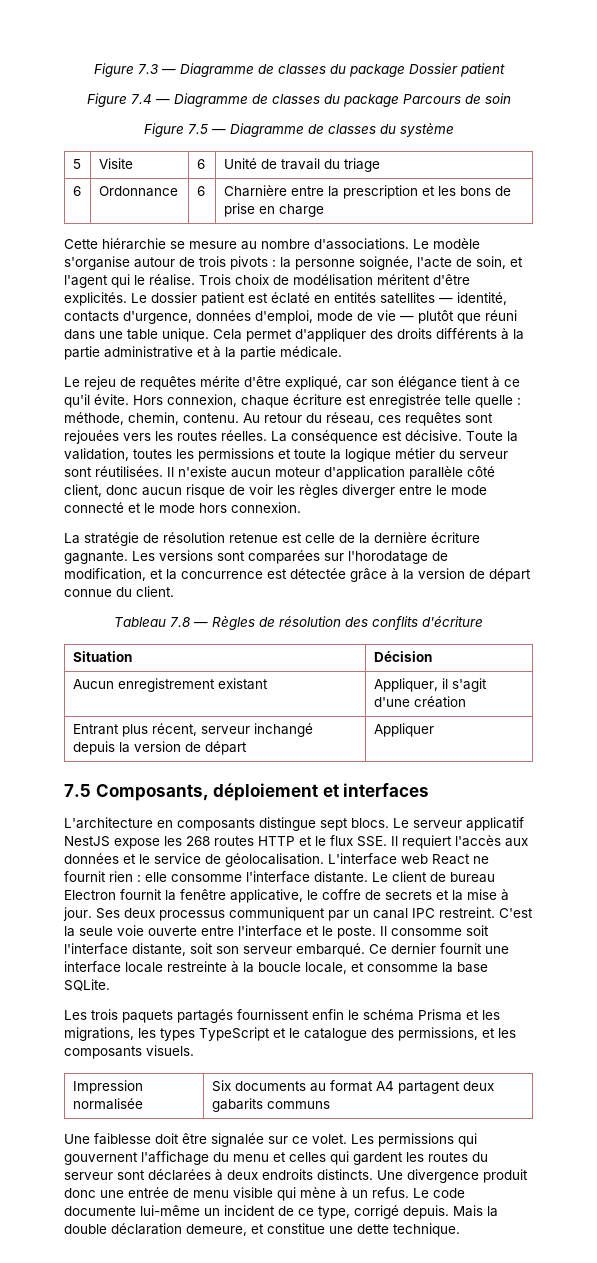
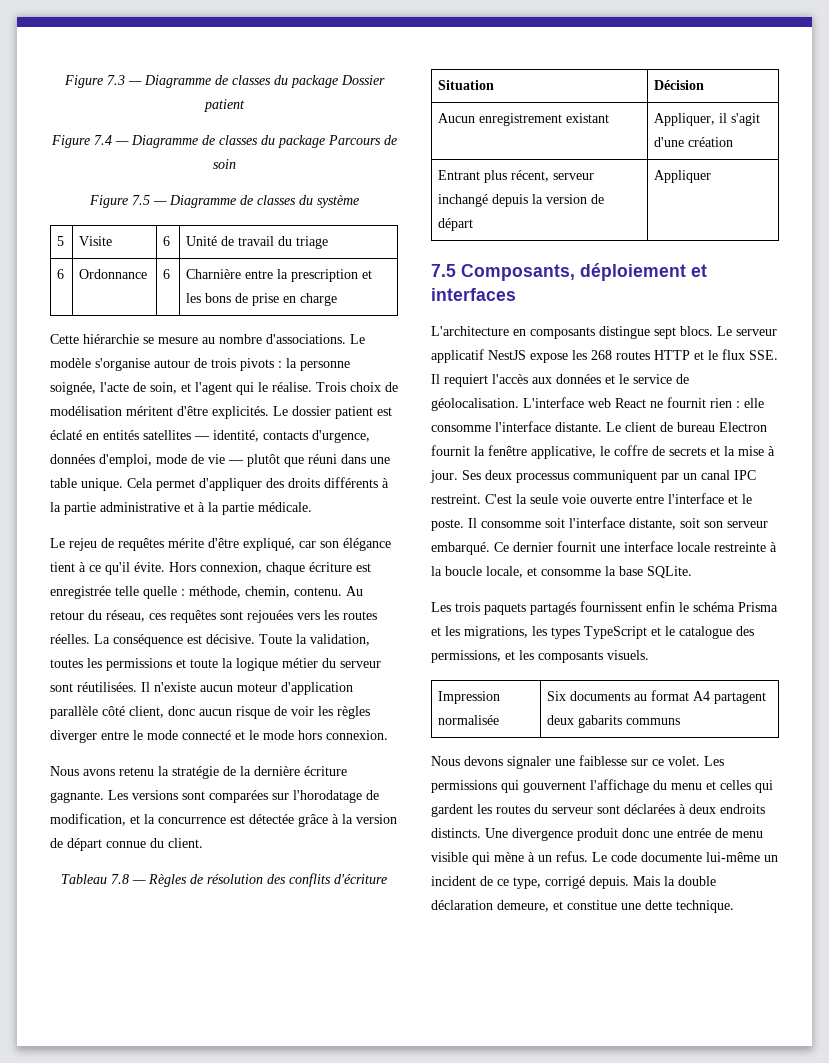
[64,532,335,546] La stratégie de résolution retenue est celle -> [50,766,219,779] Nous avons retenu la stratégie
[64,1133,264,1147] Une faiblesse doit être signalée -> [431,755,627,769] Nous devons signaler une faiblesse

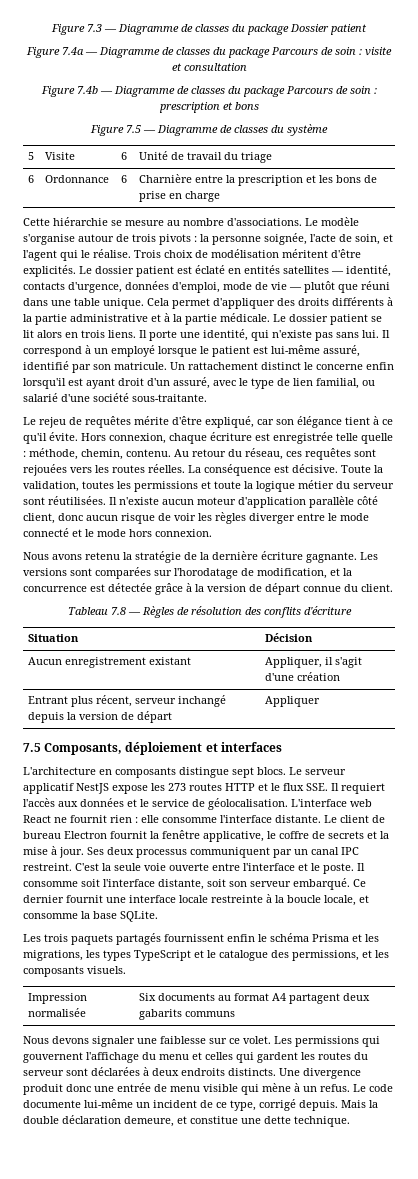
[93,135,397,148] [212,159,236,169] 7.4 — Diagramme de classes du package Parcours de soin -> [62,47,392,58] [171,63,247,71] [40,86,377,97] [158,102,259,113] 7.4a — Diagramme de classes du package Parcours de soin : visite et consultation // Figure 7.4b — Diagramme de classes du package Parcours de soin : prescription et bons
(312, 507) none -> [273,314,382,325] [23,329,390,341] [23,345,360,357] [23,361,394,373] [23,377,375,389] [23,393,207,402] Le dossier patient se lit alors en trois liens. Il porte une identité, qui n'existe pas sans lui. Il correspond à un employé lorsque le patient est lui-même assuré, identifié par son matricule. Un rattachement distinct le concerne enfin lorsqu'il est ayant droit d'un assuré, avec le type de lien familial, ou salarié d'une société sous-traitante.
[591,350,612,360] 268 -> [168,783,186,791] 273

